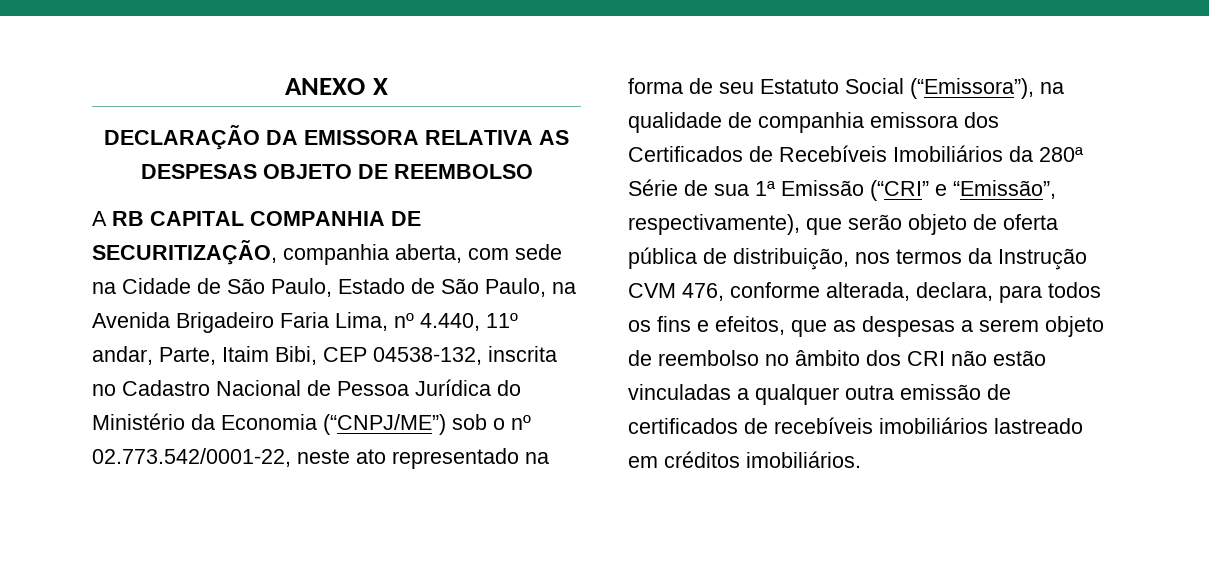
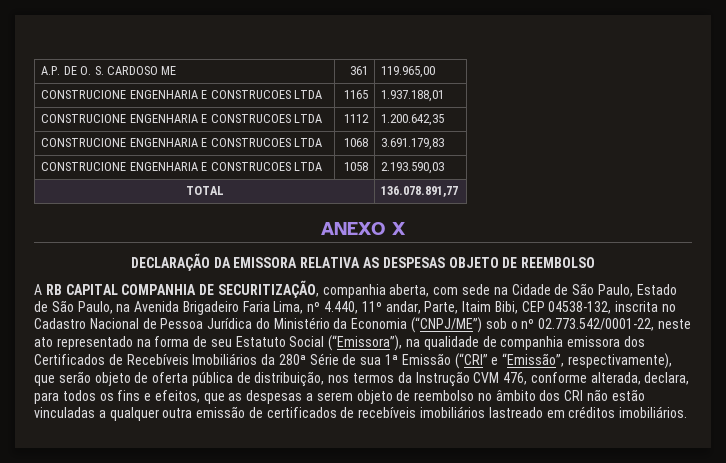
(285, 86) none -> [41,66,177,75] [349,66,368,75] [381,66,436,78] [41,90,322,99] [343,90,368,99] [381,90,445,102] [41,114,322,123] [343,114,369,123] [381,114,445,126] [41,138,322,147] [343,138,368,147] [381,138,445,150] [41,162,322,171] [343,162,368,171] [381,162,445,174] [185,186,224,195] [381,186,459,197] A.P. DE O. S. CARDOSO ME | 361 | 119.965,00 // CONSTRUCIONE ENGENHARIA E CONSTRUCOES LTDA | 1165 | 1.937.188,01 // CONSTRUCIONE ENGENHARIA E CONSTRUCOES LTDA | 1112 | 1.200.642,35 // CONSTRUCIONE ENGENHARIA E CONSTRUCOES LTDA | 1068 | 3.691.179,83 // CONSTRUCIONE ENGENHARIA E CONSTRUCOES LTDA | 1058 | 2.193.590,03 // TOTAL | 136.078.891,77 //

